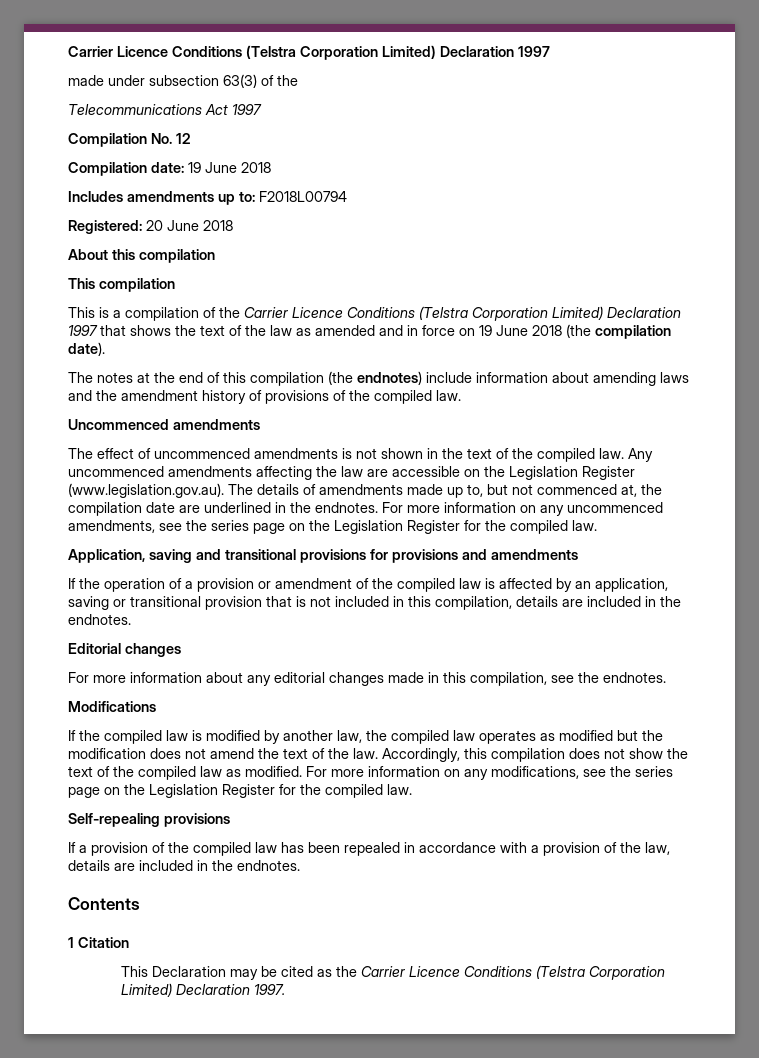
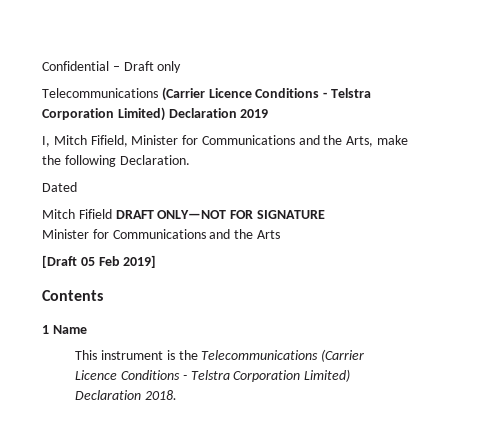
[68,45,550,60] [68,74,298,88] [68,104,262,115] [68,133,191,147] [68,162,271,176] [68,191,347,205] [68,220,233,234] [68,249,215,263] [68,278,175,292] [68,306,681,321] [68,324,671,339] [68,342,105,356] [68,371,689,386] [68,390,461,404] [68,419,260,430] [68,448,653,462] [68,466,635,480] [68,483,662,498] [68,502,663,516] [68,520,597,534] [68,549,578,563] [68,578,668,592] [68,596,681,610] [68,614,131,625] [68,643,181,657] [68,672,666,686] [68,701,156,712] [68,730,663,744] [68,748,688,762] [68,766,673,780] [68,784,412,798] [68,813,230,827] [68,842,670,856] [68,860,300,871] Carrier Licence Conditions (Telstra Corporation Limited) Declaration 1997 // made under subsection 63(3) of the // Telecommunications Act 1997 // Compilation No. 12 // Compilation date: 19 June 2018 // Includes amendments up to: F2018L00794 // Registered: 20 June 2018 // About this compilation // This compilation // This is a compilation of the Carrier Licence Conditions (Telstra Corporation Limited) Declaration 1997 that shows the text of the law as amended and in force on 19 June 2018 (the compilation date). // The notes at the end of this compilation (the endnotes) include information about amending laws and the amendment history of provisions of the compiled law. // Uncommenced amendments // The effect of uncommenced amendments is not shown in the text of the compiled law. Any uncommenced amendments affecting the law are accessible on the Legislation Register (www.legislation.gov.au). The details of amendments made up to, but not commenced at, the compilation date are underlined in the endnotes. For more information on any uncommenced amendments, see the series page on the Legislation Register for the compiled law. // Application, saving and transitional provisions for provisions and amendments // If the operation of a provision or amendment of the compiled law is affected by an application, saving or transitional provision that is not included in this compilation, details are included in the endnotes. // Editorial changes // For more information about any editorial changes made in this compilation, see the endnotes. // Modifications // If the compiled law is modified by another law, the compiled law operates as modified but the modification does not amend the text of the law. Accordingly, this compilation does not show the text of the compiled law as modified. For more information on any modifications, see the series page on the Legislation Register for the compiled law. // Self-repealing provisions // If a provision of the compiled law has been repealed in accordance with a provision of the law, details are included in the endnotes. -> [42,61,182,73] [42,87,371,101] [42,107,269,121] [42,135,409,147] [42,155,190,167] [42,182,77,192] [42,209,325,219] [42,229,280,239] [42,255,157,268] Confidential – Draft only // Telecommunications (Carrier Licence Conditions - Telstra Corporation Limited) Declaration 2019 // I, Mitch Fifield, Minister for Communications and the Arts, make the following Declaration. // Dated // Mitch Fifield DRAFT ONLY—NOT FOR SIGNATURE // Minister for Communications and the Arts // [Draft 05 Feb 2019]
[77,937,129,948] [120,965,665,980] [120,983,285,997] Citation // This Declaration may be cited as the Carrier Licence Conditions (Telstra Corporation Limited) Declaration 1997. -> [52,325,87,334] [75,349,365,362] [75,369,351,382] [75,390,178,400] Name // This instrument is the Telecommunications (Carrier Licence Conditions - Telstra Corporation Limited) Declaration 2018.

